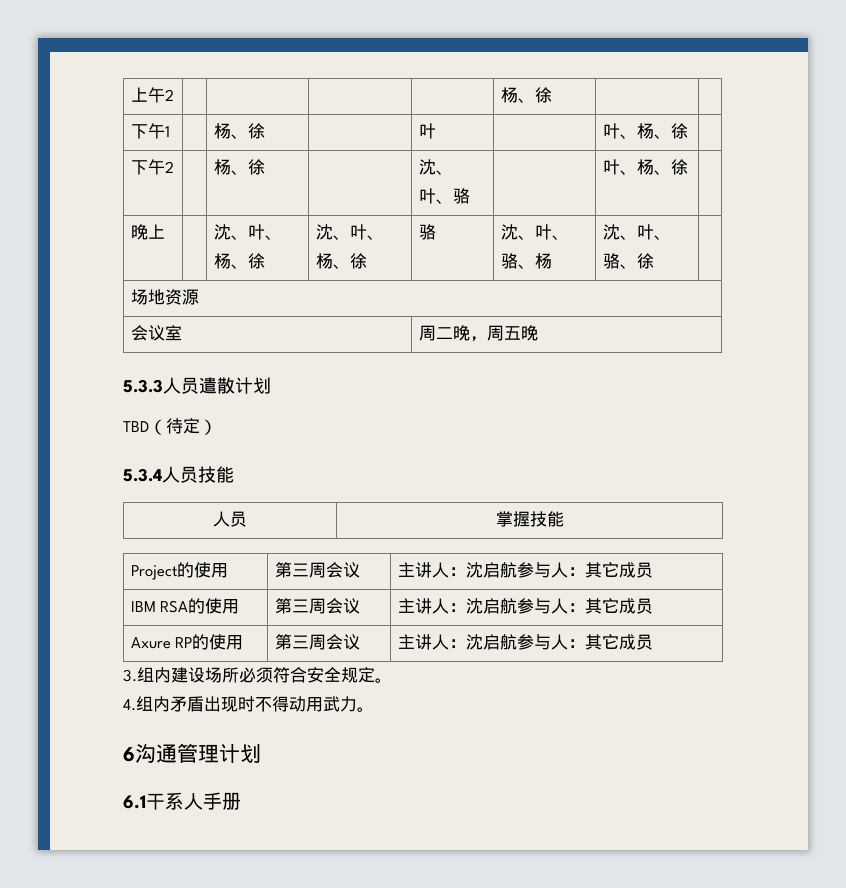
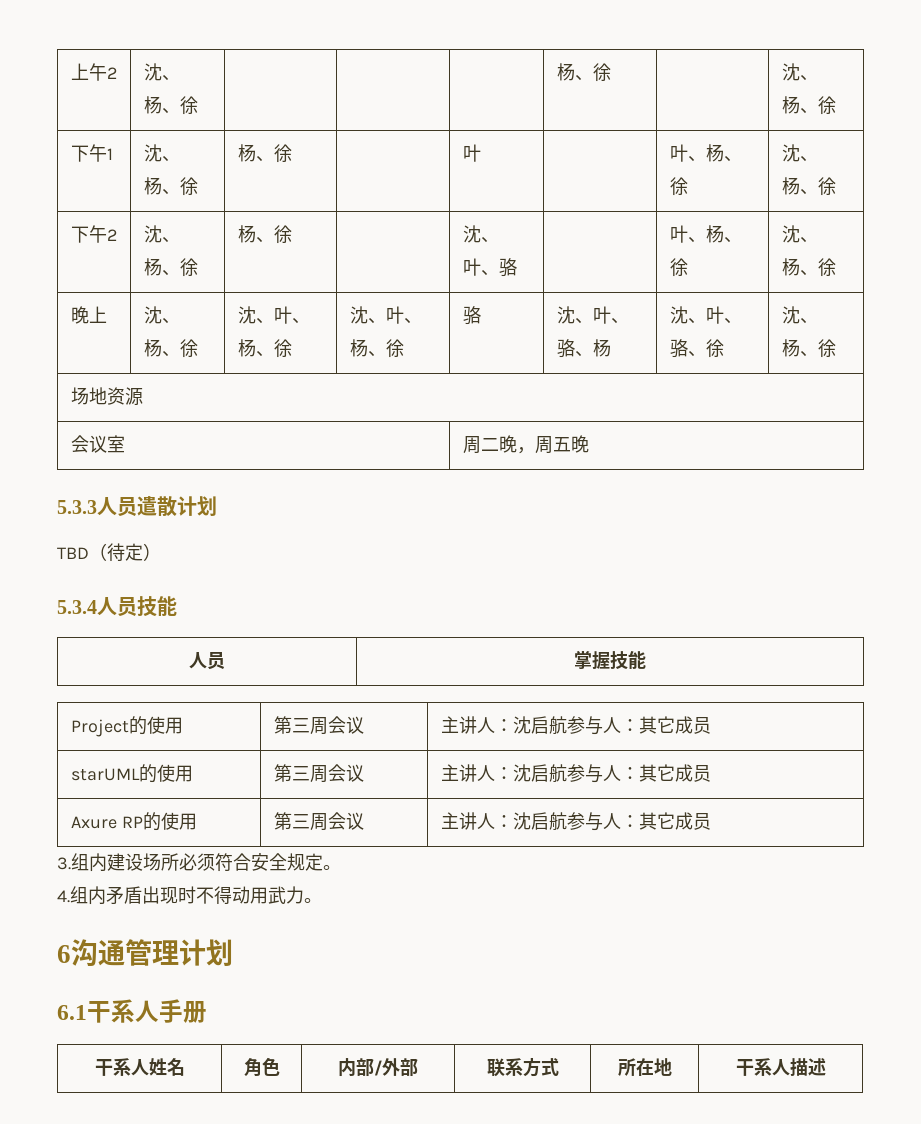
[500,87,552,103] | | | | 杨、徐 | | -> [143,63,180,81] [143,96,198,115] [556,63,611,82] [781,63,818,81] [781,96,836,115] 沈、杨、徐 | | | | 杨、徐 | | 沈、杨、徐
(170, 131) none -> [143,144,180,162] [143,177,198,196] 沈、杨、徐
(688, 131) none -> [781,144,818,162] [781,177,836,196] 沈、杨、徐
(174, 167) none -> [143,225,180,243] [143,258,198,277] 沈、杨、徐
(688, 167) none -> [781,225,818,243] [781,258,836,277] 沈、杨、徐
(165, 231) none -> [143,306,180,324] [143,339,198,358] 沈、杨、徐
(654, 261) none -> [781,306,818,324] [781,339,836,358] 沈、杨、徐
[130,600,189,613] IBM RSA -> [70,768,140,781] starUML
(241, 801) none -> [94,1058,185,1076] [243,1057,280,1077] [338,1058,418,1077] [486,1057,559,1077] [617,1058,672,1076] [735,1058,826,1076] // 干系人姓名 | 角色 | 内部/外部 | 联系方式 | 所在地 | 干系人描述

